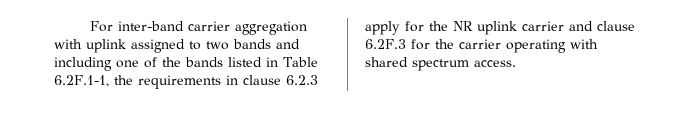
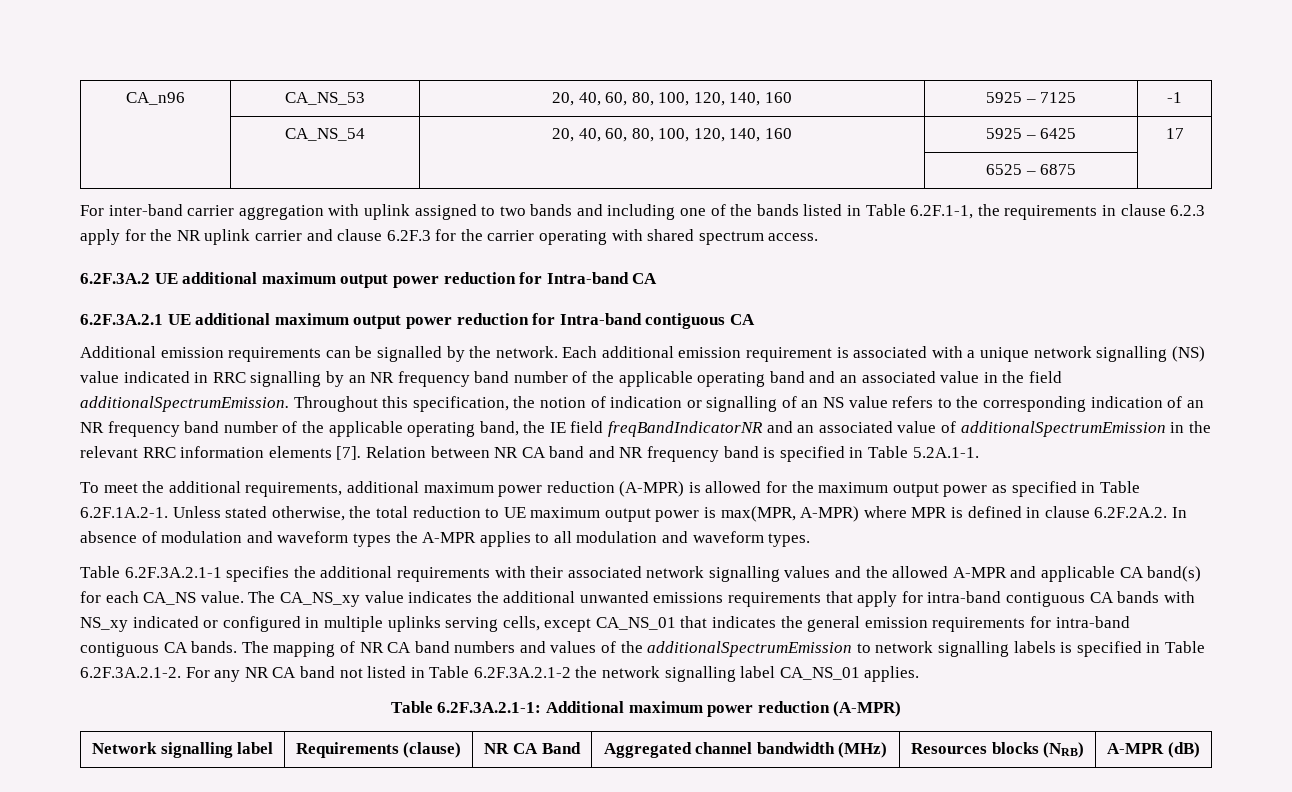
(89, 26) none -> [126,92,185,105] [285,92,365,105] [551,92,793,106] [985,92,1077,103] [1167,92,1182,103] [285,128,365,141] [551,128,793,142] [985,128,1077,139] [1165,128,1184,139] [985,164,1077,175] CA_n96 | CA_NS_53 | 20, 40, 60, 80, 100, 120, 140, 160 | 5925 – 7125 | -1 // | CA_NS_54 | 20, 40, 60, 80, 100, 120, 140, 160 | 5925 – 6425 | 17 // | | | 6525 – 6875 | //
(516, 63) none -> [80,272,658,288] [80,313,755,329] [80,346,1205,362] [80,371,1062,387] [80,396,1204,412] [80,421,1211,437] [80,446,979,462] [80,481,1140,497] [80,506,1187,522] [80,531,811,547] [80,566,1202,582] [80,591,1195,607] [80,616,1130,632] [80,641,1205,657] [80,666,920,682] [390,701,902,717] [91,742,274,758] [295,742,462,758] [484,742,581,754] [603,742,888,758] [910,742,1085,758] [1107,742,1200,758] // 6.2F.3A.2 UE additional maximum output power reduction for Intra-band CA // 6.2F.3A.2.1 UE additional maximum output power reduction for Intra-band contiguous CA // Additional emission requirements can be signalled by the network. Each additional emission requirement is associated with a unique network signalling (NS) value indicated in RRC signalling by an NR frequency band number of the applicable operating band and an associated value in the field additionalSpectrumEmission. Throughout this specification, the notion of indication or signalling of an NS value refers to the corresponding indication of an NR frequency band number of the applicable operating band, the IE field freqBandIndicatorNR and an associated value of additionalSpectrumEmission in the relevant RRC information elements [7]. Relation between NR CA band and NR frequency band is specified in Table 5.2A.1-1. // To meet the additional requirements, additional maximum power reduction (A-MPR) is allowed for the maximum output power as specified in Table 6.2F.1A.2-1. Unless stated otherwise, the total reduction to UE maximum output power is max(MPR, A-MPR) where MPR is defined in clause 6.2F.2A.2. In absence of modulation and waveform types the A-MPR applies to all modulation and waveform types. // Table 6.2F.3A.2.1-1 specifies the additional requirements with their associated network signalling values and the allowed A-MPR and applicable CA band(s) for each CA_NS value. The CA_NS_xy value indicates the additional unwanted emissions requirements that apply for intra-band contiguous CA bands with NS_xy indicated or configured in multiple uplinks serving cells, except CA_NS_01 that indicates the general emission requirements for intra-band contiguous CA bands. The mapping of NR CA band numbers and values of the additionalSpectrumEmission to network signalling labels is specified in Table 6.2F.3A.2.1-2. For any NR CA band not listed in Table 6.2F.3A.2.1-2 the network signalling label CA_NS_01 applies. // Table 6.2F.3A.2.1-1: Additional maximum power reduction (A-MPR) // Network signalling label | Requirements (clause) | NR CA Band | Aggregated channel bandwidth (MHz) | Resources blocks (NRB) | A-MPR (dB)

